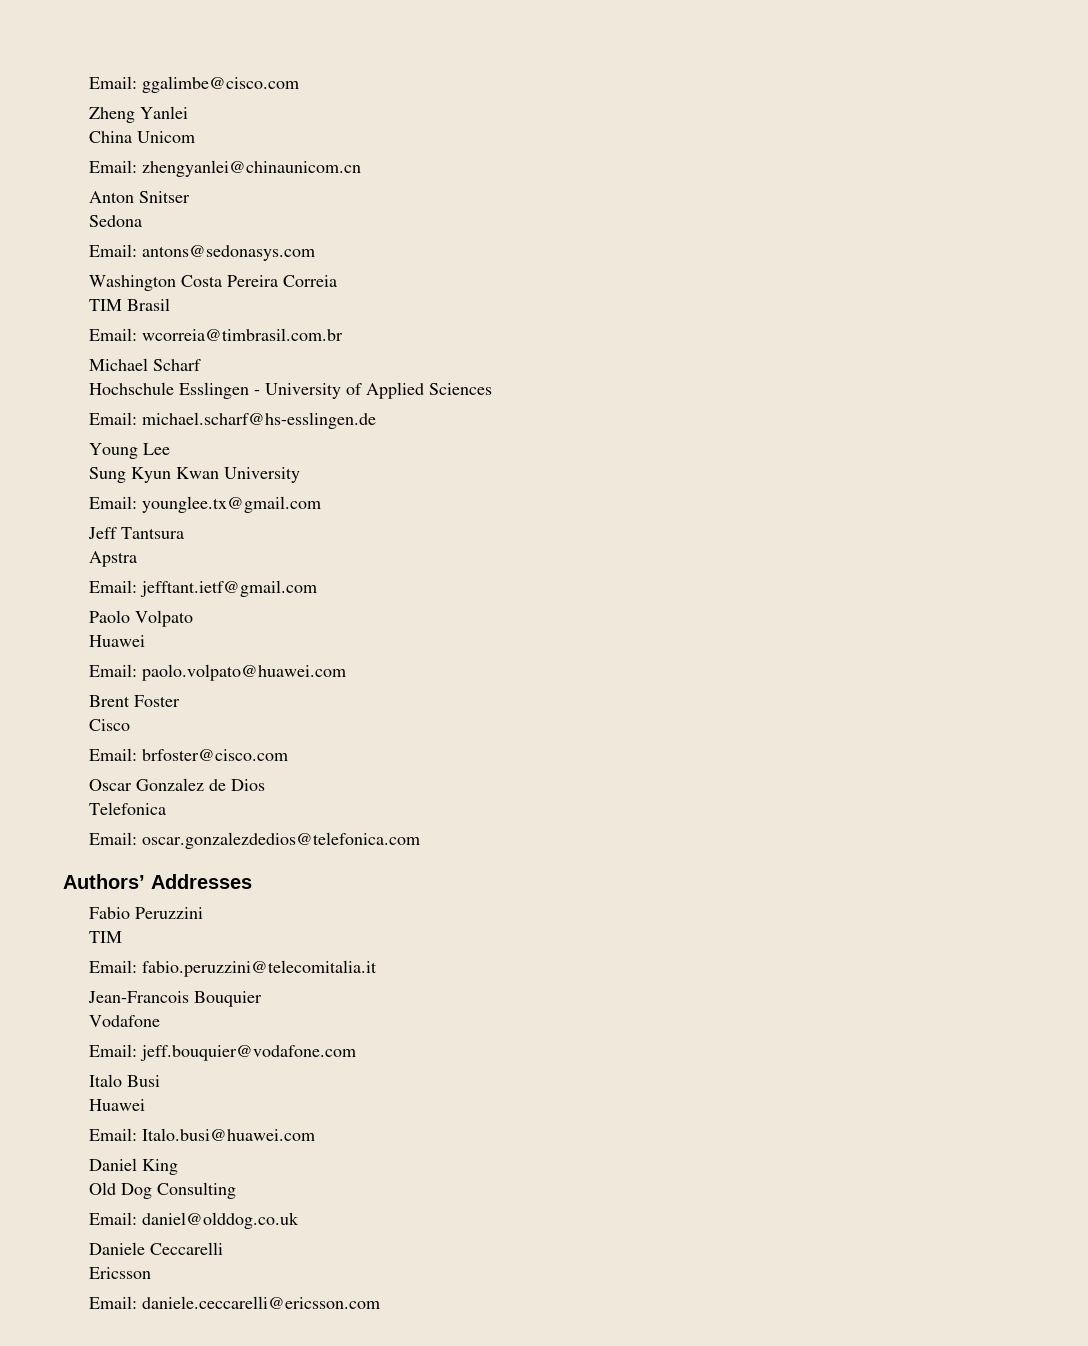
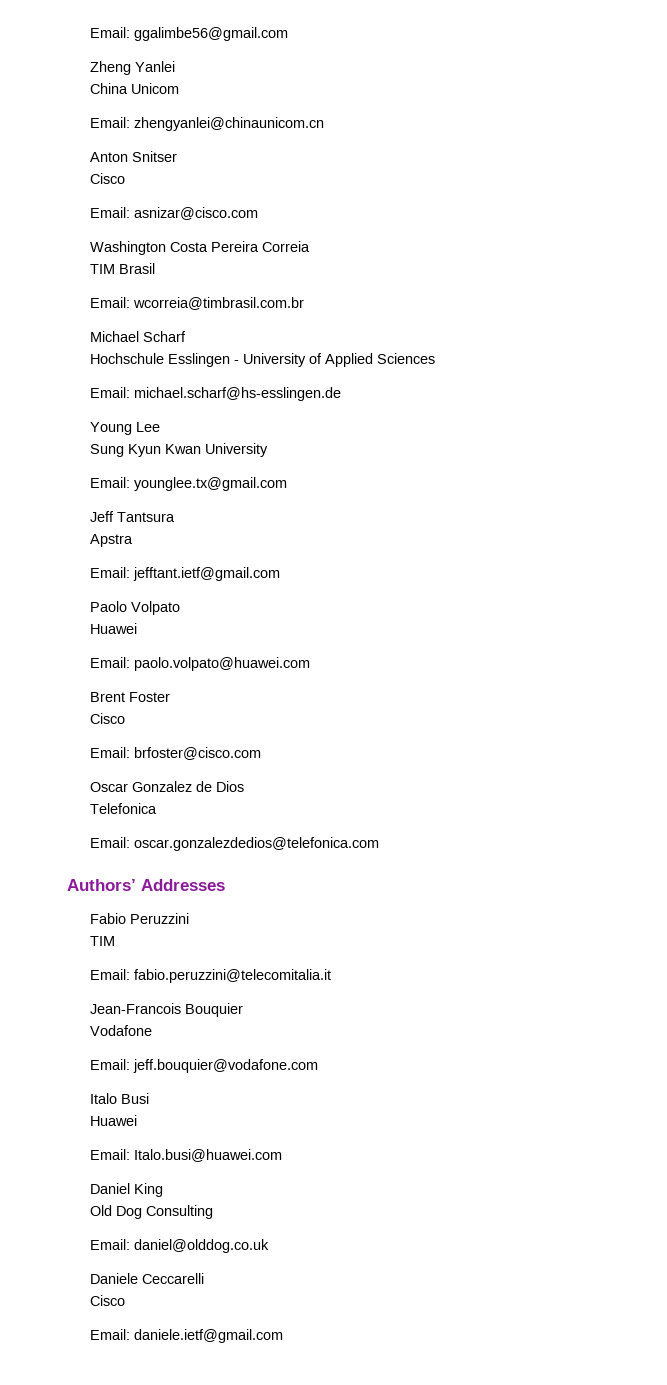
[88,76,299,93] Email: ggalimbe@cisco.com -> [89,27,288,41] Email: ggalimbe56@gmail.com
[88,215,142,227] [88,244,315,261] Sedona // Email: antons@sedonasys.com -> [89,173,125,184] [89,207,258,220] Cisco // Email: asnizar@cisco.com
[88,1267,151,1279] [88,1296,380,1309] Ericsson // Email: daniele.ceccarelli@ericsson.com -> [89,1295,125,1306] [89,1329,283,1343] Cisco // Email: daniele.ietf@gmail.com

